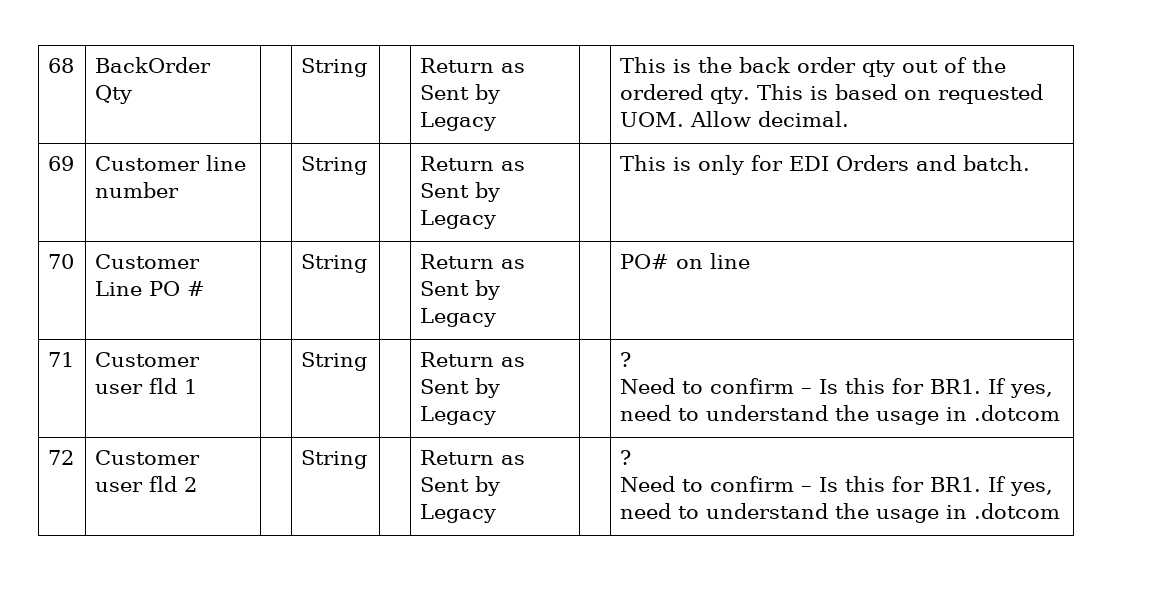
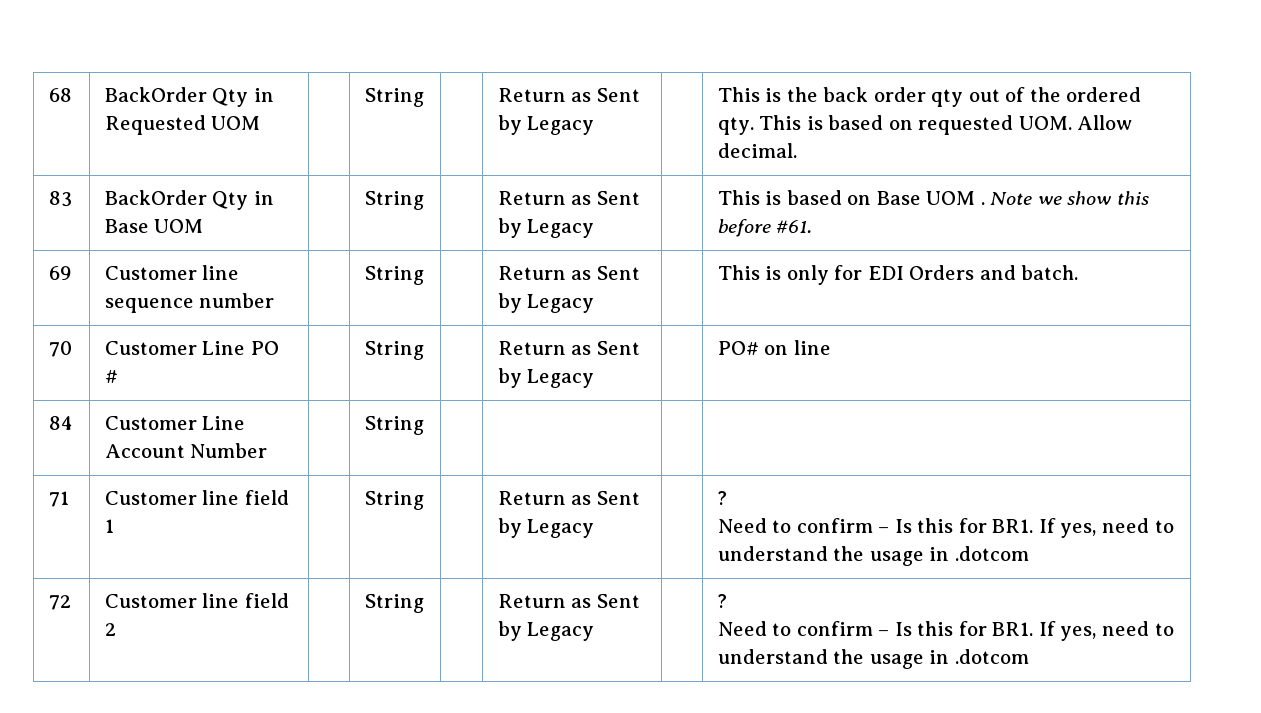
(133, 94) none -> [253,88,274,102] [104,115,261,135] in Requested UOM
(850, 119) none -> [48,191,72,207] [104,190,274,210] [104,219,204,233] [364,191,424,210] [497,191,640,205] [497,218,595,238] [717,190,1149,205] [717,219,813,237] // 83 | BackOrder Qty in Base UOM | | String | | Return as Sent by Legacy | | This is based on Base UOM . Note we show this before #61.
(247, 163) none -> [104,298,194,313] sequence
(751, 261) none -> [48,416,73,430] [104,416,246,430] [104,443,268,458] [364,416,424,435] // 84 | Customer Line Account Number | | String | | | |
[95,378,178,394] user fld -> [202,490,289,505] line field
[95,476,178,492] user fld -> [202,593,289,608] line field

